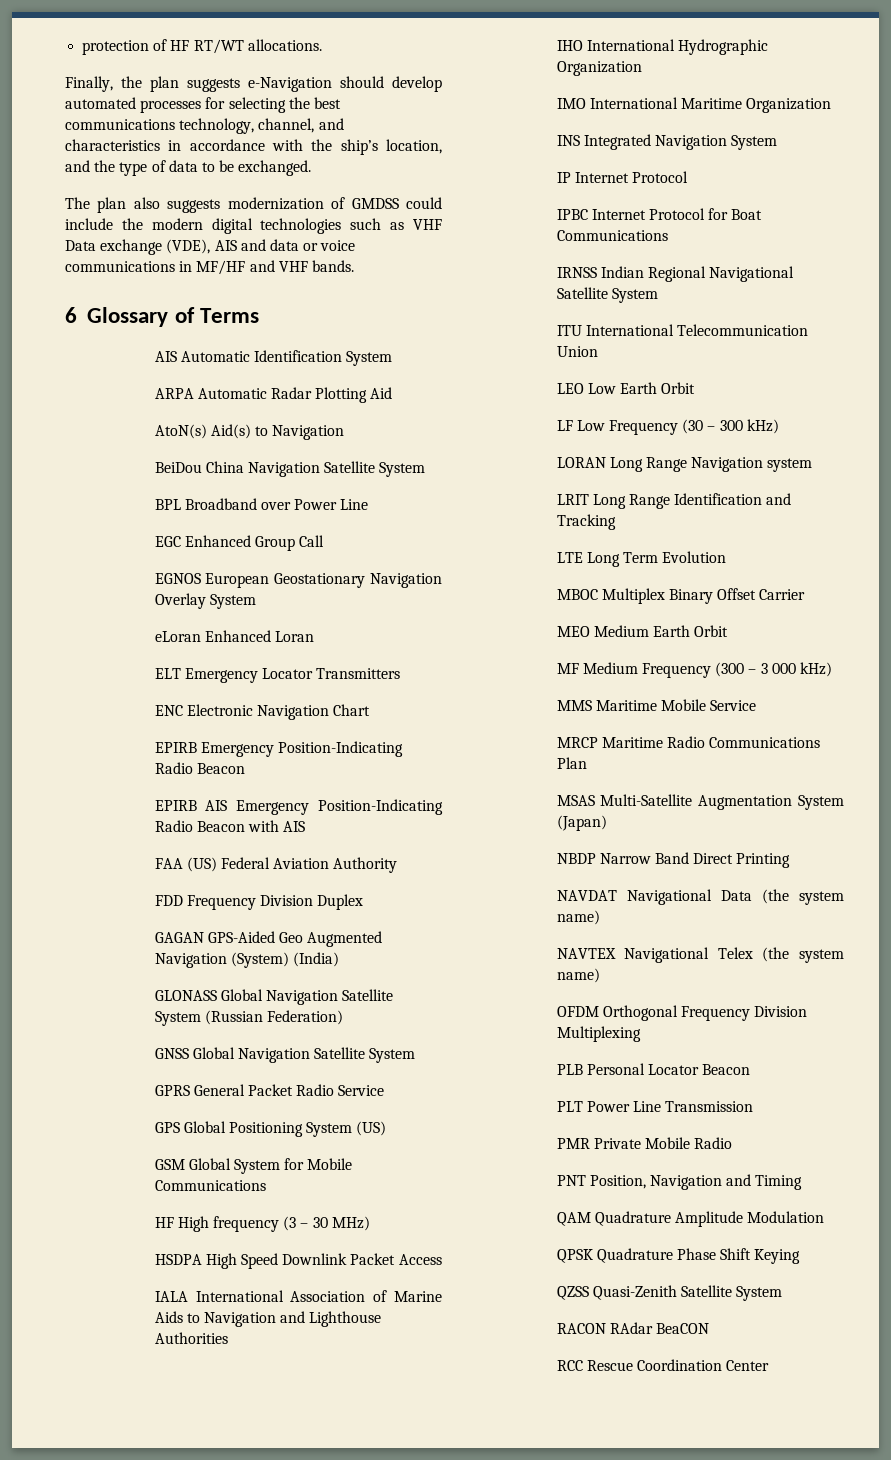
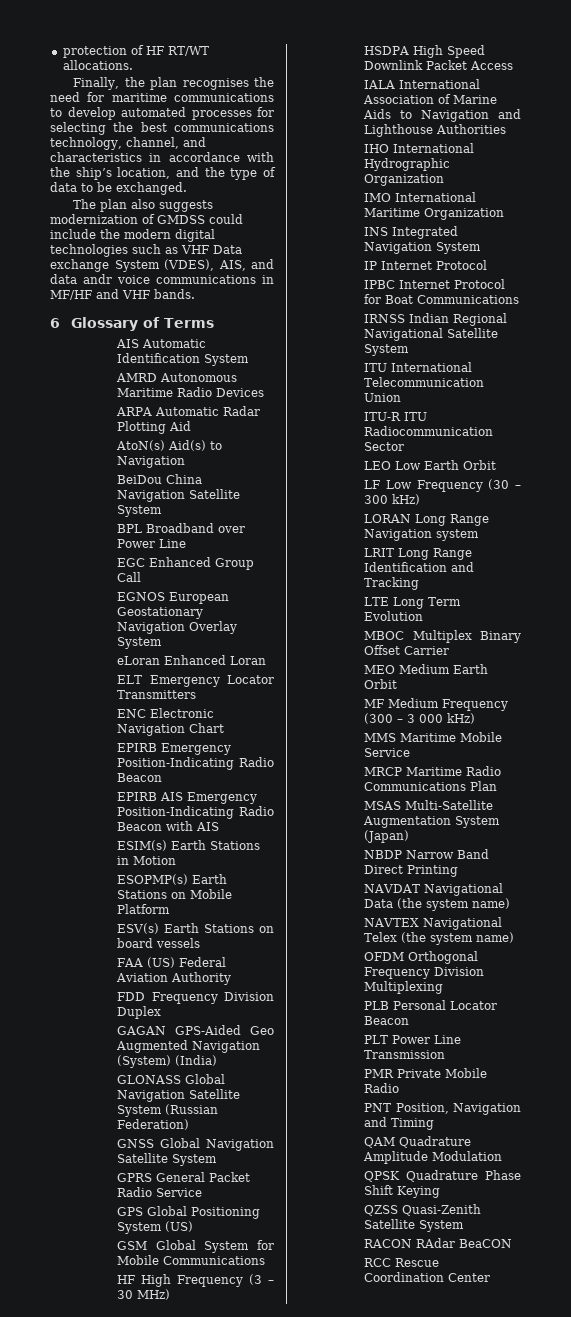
[187,76,384,92] suggests e-Navigation should -> [182,77,274,90] [50,92,274,102] [50,108,62,117] recognises the need for maritime communications to
[166,239,237,254] (VDE), AIS -> [114,259,246,272] System (VDES), AIS,
[303,243,319,251] or -> [83,274,112,284] andr
(393, 358) none -> [116,373,238,382] [117,387,265,397] // AMRD Autonomous Maritime Radio Devices
(306, 826) none -> [117,840,261,851] [117,856,177,865] [117,874,228,885] [117,889,233,899] [117,904,171,914] [117,923,274,934] [117,938,201,948] // ESIM(s) Earth Stations in Motion // ESOPMP(s) Earth Stations on Mobile Platform // ESV(s) Earth Stations on board vessels
[213,1216,280,1232] frequency -> [177,1275,244,1287] Frequency
(598, 351) none -> [364,412,428,421] [364,426,494,436] [364,442,405,451] // ITU-R ITU Radiocommunication Sector

